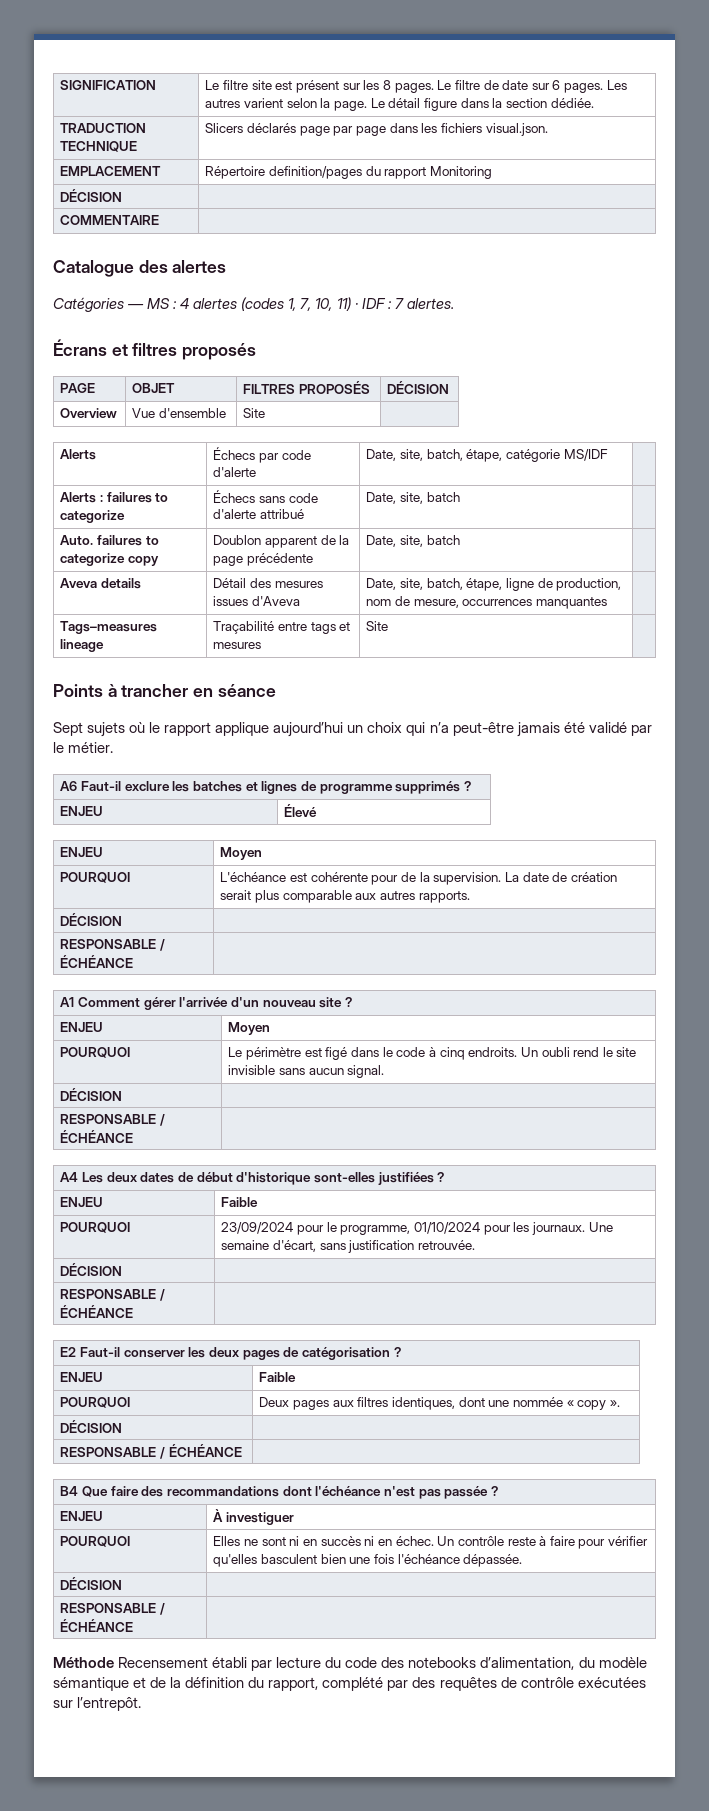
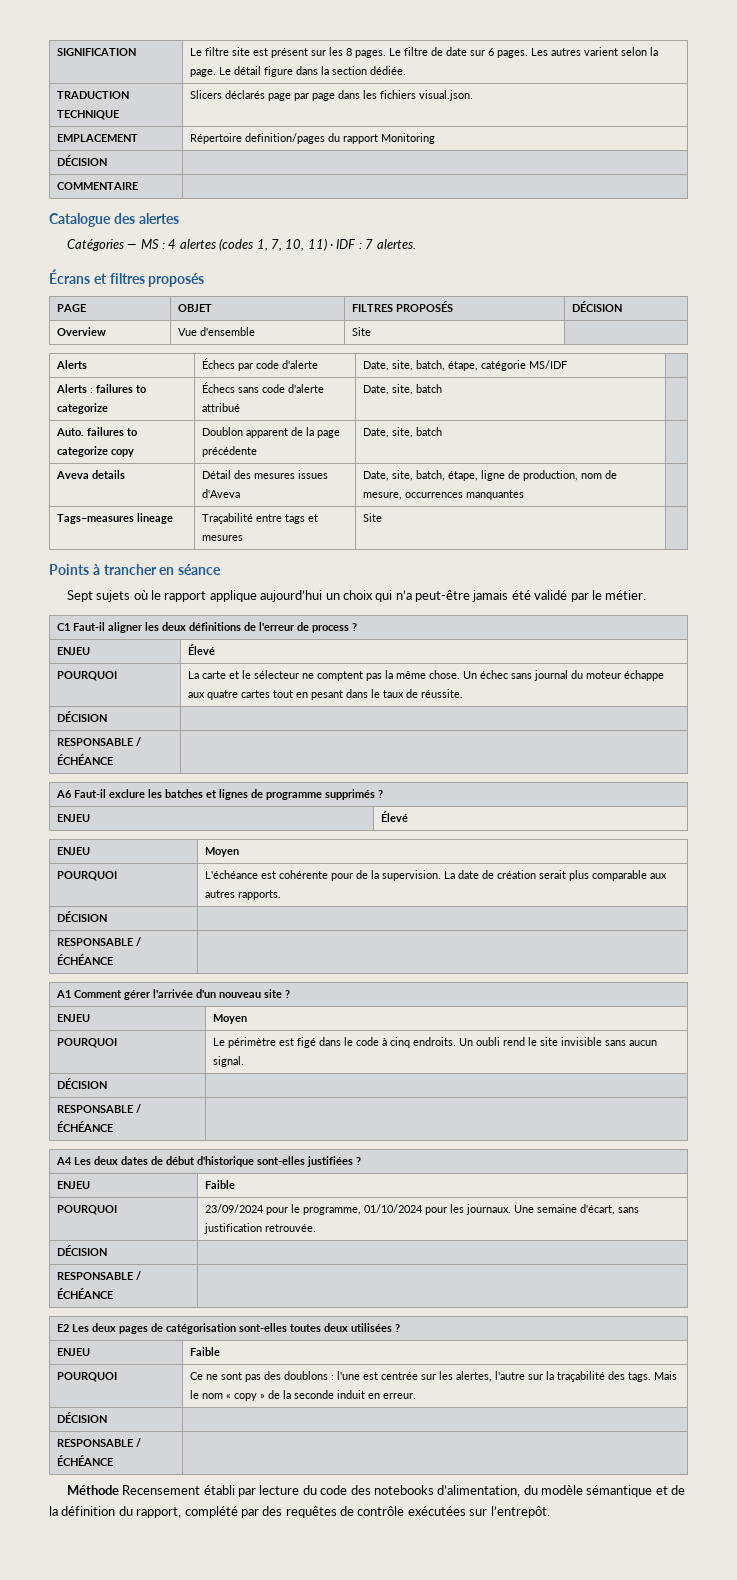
(114, 747) none -> [56,622,357,633] [56,647,90,655] [187,644,215,655] [56,671,117,681] [187,670,664,681] [187,689,463,700] [56,711,107,722] [56,737,141,746] [56,754,113,765] // C1 Faut-il aligner les deux définitions de l'erreur de process ? // ENJEU | Élevé // POURQUOI | La carte et le sélecteur ne comptent pas la même chose. Un échec sans journal du moteur échappe aux quatre cartes tout en pesant dans le taux de réussite. // DÉCISION | // RESPONSABLE / ÉCHÉANCE |
[80,1347,206,1358] Faut-il conserver les -> [71,1324,89,1332] Les
[393,1347,401,1357] [60,1372,104,1382] [259,1372,297,1382] [60,1397,131,1408] [259,1397,620,1410] [60,1420,123,1433] [60,1444,242,1459] [60,1486,498,1499] [60,1511,104,1521] [213,1509,295,1525] [60,1536,131,1547] [213,1536,649,1549] [213,1554,523,1567] ? // ENJEU | Faible // POURQUOI | Deux pages aux filtres identiques, dont une nommée « copy ». // DÉCISION | // RESPONSABLE / ÉCHÉANCE | // B4 Que faire des recommandations dont l'échéance n'est pas passée ? // ENJEU | À investiguer // POURQUOI | Elles ne sont ni en succès ni en échec. Un contrôle reste à faire pour vérifier qu'elles basculent bien une fois l'échéance dépassée. -> [238,1323,400,1332] [56,1348,90,1356] [189,1347,220,1356] [56,1372,117,1382] [189,1371,677,1382] [189,1390,416,1401] sont-elles toutes deux utilisées ? // ENJEU | Faible // POURQUOI | Ce ne sont pas des doublons : l'une est centrée sur les alertes, l'autre sur la traçabilité des tags. Mais le nom « copy » de la seconde induit en erreur.

